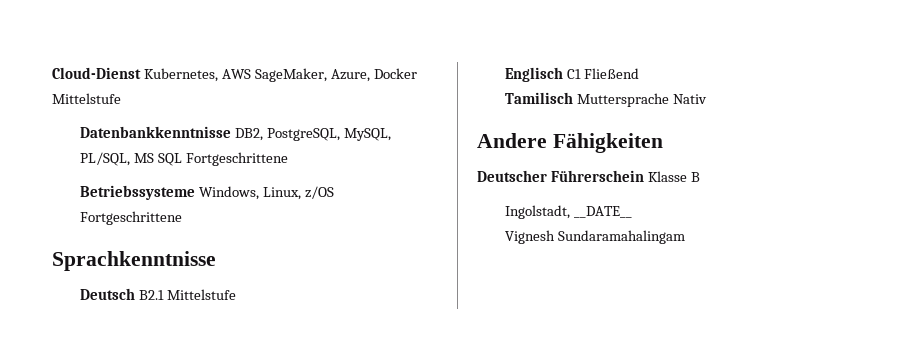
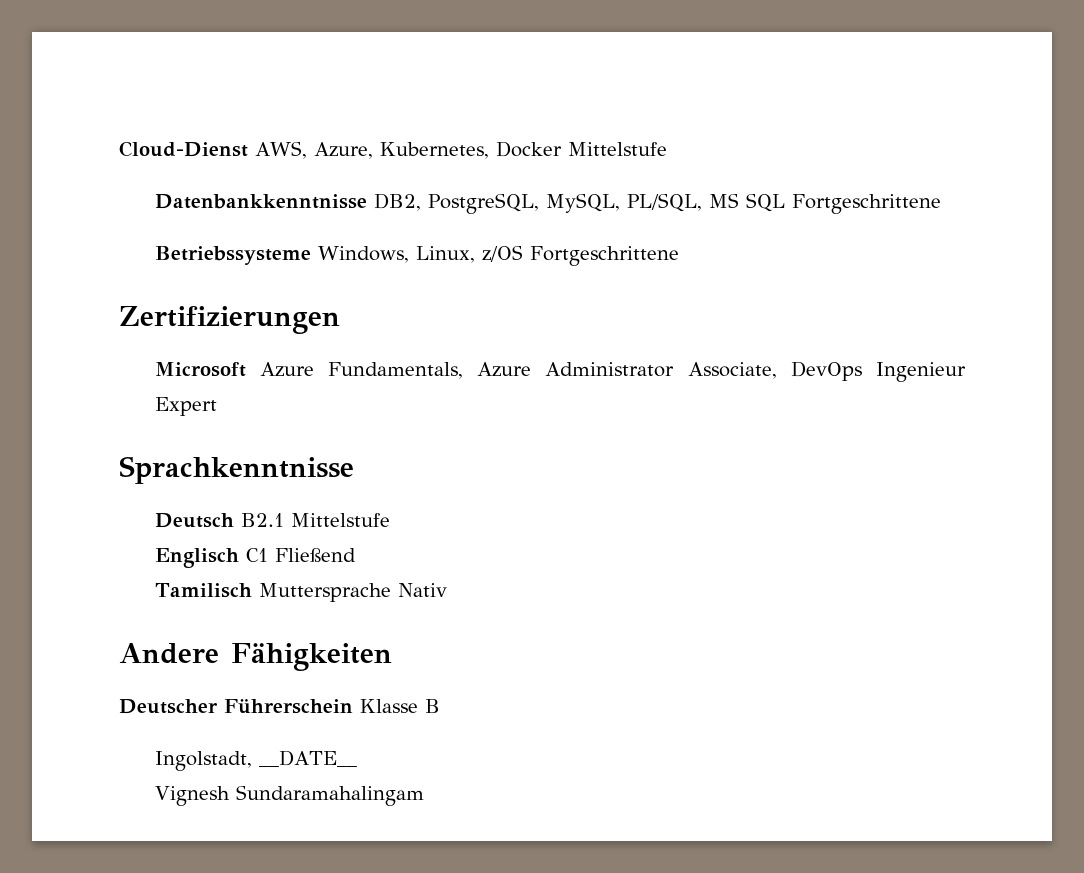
[143,68,370,82] Kubernetes, AWS SageMaker, Azure, -> [255,141,489,159] AWS, Azure, Kubernetes,
(183, 218) none -> [119,306,340,334] [154,361,966,382] [154,397,217,416] // Zertifizierungen // Microsoft Azure Fundamentals, Azure Administrator Associate, DevOps Ingenieur Expert

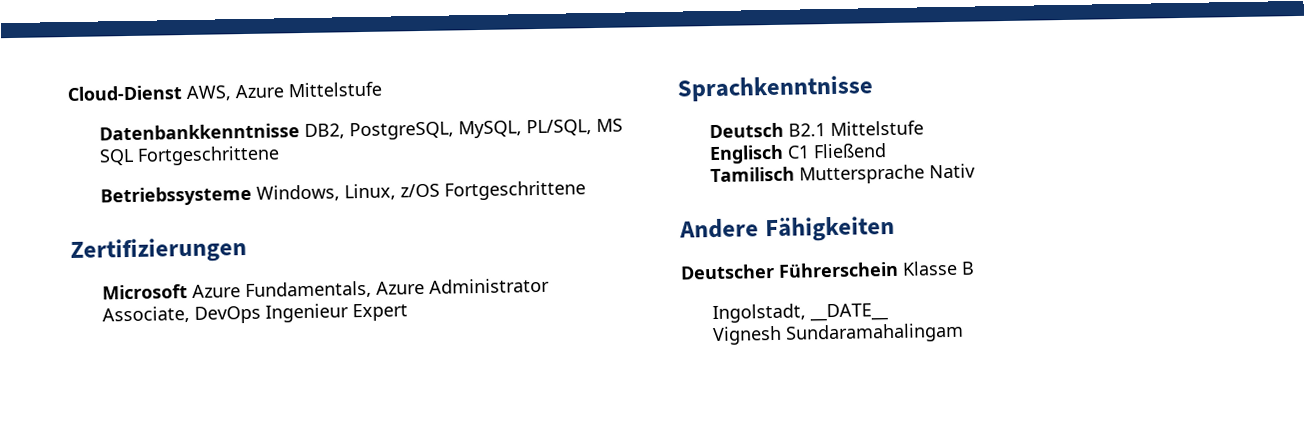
[313,141,562,159] Azure, Kubernetes, Docker -> [235,84,284,99] Azure

